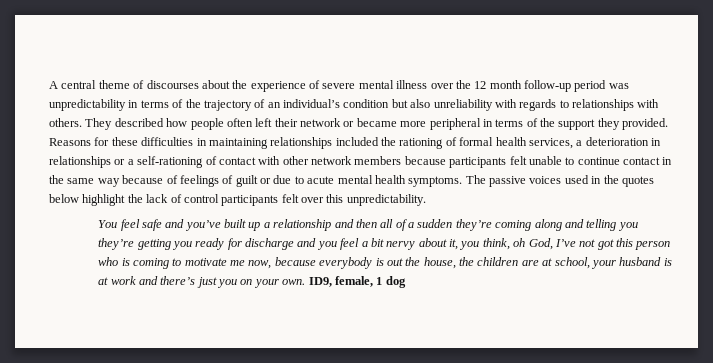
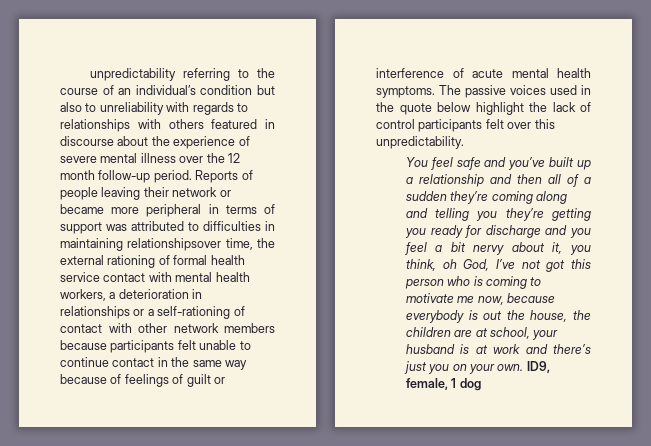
[49,80,199,89] A central theme of discourses -> [90,68,275,81] [60,85,275,95] [60,102,248,115] [60,119,275,132] [60,136,114,146] unpredictability referring to the course of an individual’s condition but also to unreliability with regards to relationships with others featured in discourse
[574,80,629,92] [49,99,660,111] [49,118,273,130] period was unpredictability in terms of the trajectory of an individual’s condition but also unreliability with regards to relationships with others. They described how people often left -> [153,170,253,183] [60,187,141,200] period. Reports of people leaving
[540,118,669,130] [49,137,573,149] the support they provided. Reasons for these difficulties in maintaining relationships included the rationing of formal health services, -> [60,221,275,234] [60,238,275,251] [60,255,245,268] [60,272,250,282] [60,289,106,301] support was attributed to difficulties in maintaining relationshipsover time, the external rationing of formal health service contact with mental health workers,
[273,175,304,184] due to -> [376,68,464,78] interference of
[621,176,654,187] quotes -> [399,103,432,115] quote

